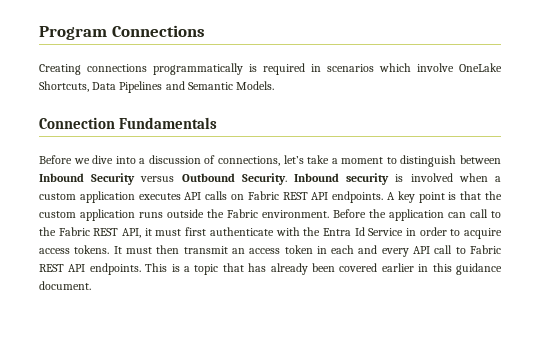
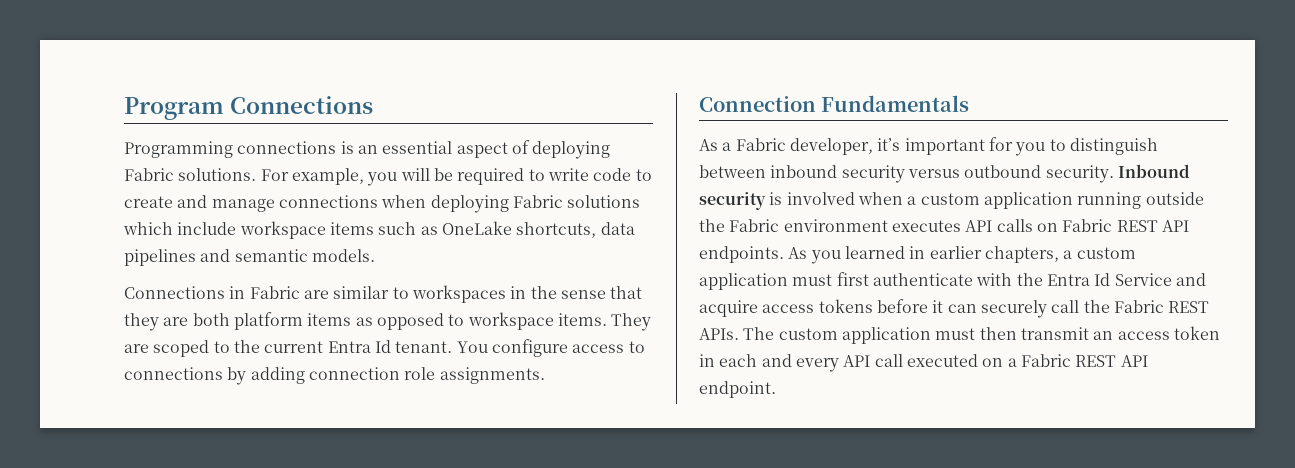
[39,63,502,75] [39,81,275,93] [39,117,218,129] [39,155,501,167] [39,173,287,185] Creating connections programmatically is required in scenarios which involve OneLake Shortcuts, Data Pipelines and Semantic Models. // Connection Fundamentals // Before we dive into a discussion of connections, let’s take a moment to distinguish between Inbound Security versus Outbound Security. -> [124,140,611,159] [124,168,652,186] [124,195,641,213] [123,221,635,239] [124,249,375,266] [124,285,643,303] [124,312,652,331] [124,339,645,357] [124,367,545,385] [699,95,970,112] [699,137,1158,156] [699,165,1114,183] Programming connections is an essential aspect of deploying Fabric solutions. For example, you will be required to write code to create and manage connections when deploying Fabric solutions which include workspace items such as OneLake shortcuts, data pipelines and semantic models. // Connections in Fabric are similar to workspaces in the sense that they are both platform items as opposed to workspace items. They are scoped to the current Entra Id tenant. You configure access to connections by adding connection role assignments. // Connection Fundamentals // As a Fabric developer, it’s important for you to distinguish between inbound security versus outbound security.
(135, 197) none -> [1077,192,1204,209] [699,219,888,232] running outside the Fabric environment
[387,191,503,203] [39,209,501,221] [39,227,152,238] A key point is that the custom application runs outside the Fabric environment. Before the application can call to the Fabric REST API, it -> [788,246,1136,264] [699,273,788,290] As you learned in earlier chapters, a custom application
[405,227,502,239] [39,245,122,254] in order to acquire access tokens. It -> [1175,273,1206,286] [699,299,1210,318] [699,327,931,344] and acquire access tokens before it can securely call the Fabric REST APIs. The custom application
[455,245,501,254] [39,263,502,275] [39,281,91,290] to Fabric REST API endpoints. This is a topic that has already been covered earlier in this guidance document. -> [906,354,1148,367] [699,381,776,398] executed on a Fabric REST API endpoint.

